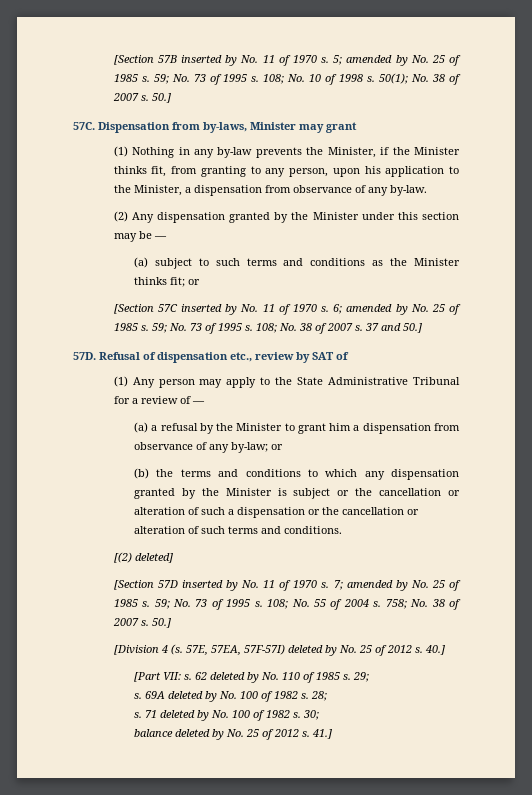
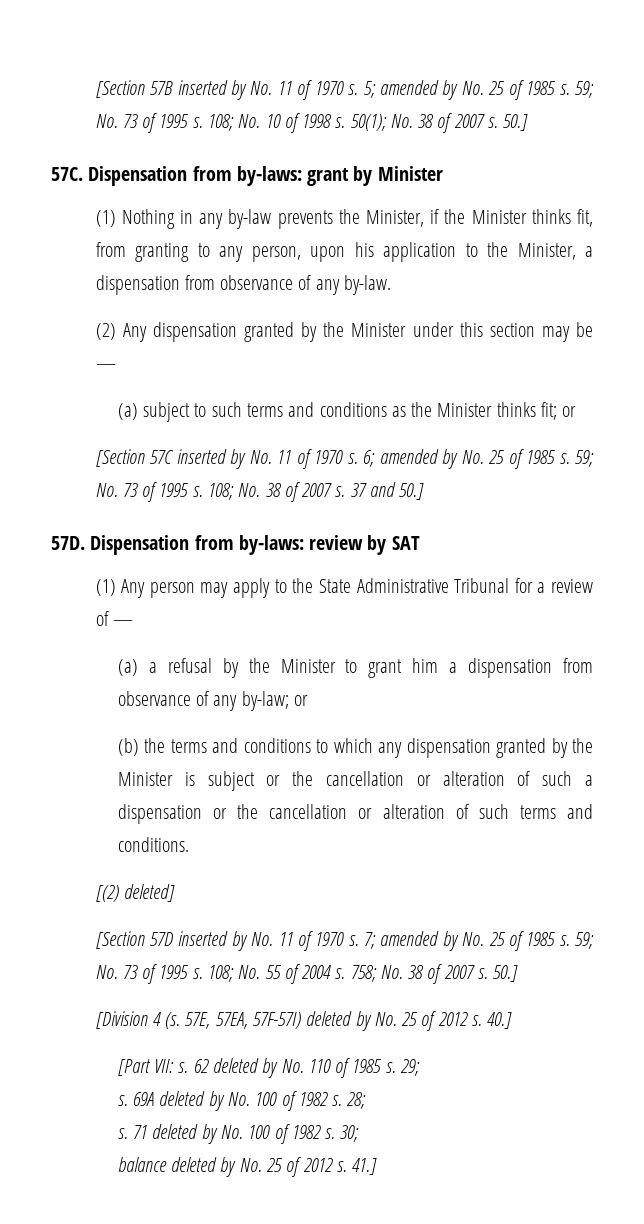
[203,122,357,133] by-laws, Minister may grant -> [236,166,443,186] by-laws: grant by Minister
[99,352,252,363] Refusal of dispensation etc., -> [90,535,304,555] Dispensation from by-laws:
[336,352,349,360] of -> (420, 543) none

